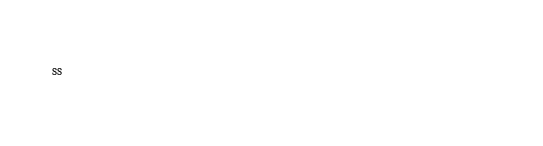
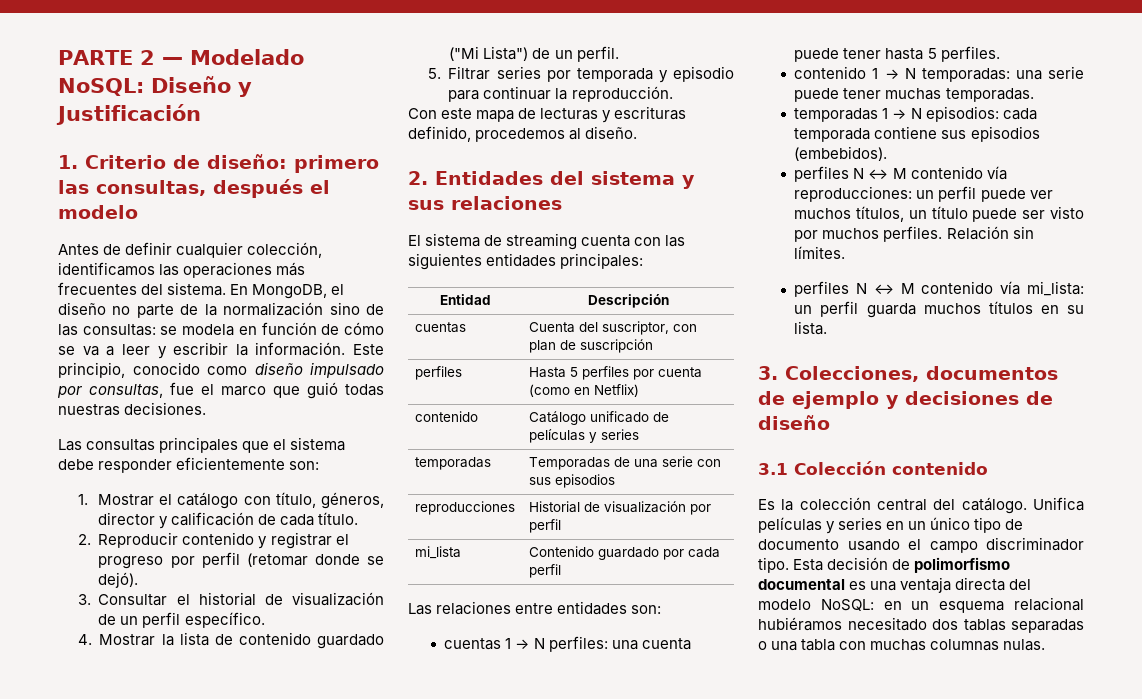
[52,68,62,75] ss -> [58,49,304,65] [58,76,252,97] [56,104,201,125] [58,154,379,173] [58,179,330,198] [58,205,138,219] [58,242,323,258] [58,262,306,278] [58,282,345,299] [58,302,384,318] [58,322,385,336] [58,342,384,359] [58,362,384,378] [57,382,384,399] [58,402,207,416] [58,437,346,453] [58,457,320,473] [77,492,384,509] [97,512,359,529] [77,532,349,549] [98,552,384,569] [98,572,139,588] [77,592,384,606] [98,612,265,628] [77,632,384,649] [449,46,619,62] [427,66,734,83] [448,86,673,102] [408,106,687,123] [408,126,638,142] [408,171,695,189] [408,196,562,210] [408,233,686,250] [408,253,644,270] [440,294,491,305] [587,294,669,308] [414,322,466,333] [528,321,697,335] [528,339,653,353] [414,366,462,380] [528,366,702,380] [528,384,639,397] [414,411,478,422] [528,411,669,425] [528,429,639,443] [414,457,491,470] [528,456,721,470] [528,474,615,488] [414,501,515,515] [528,501,711,515] [528,519,561,533] [414,546,461,559] [528,546,720,560] [528,564,561,578] [408,601,662,615] [444,636,691,652] [794,46,1000,62] [794,66,1084,82] [794,88,1034,102] [794,106,1037,122] [794,126,1040,142] [794,146,888,161] [794,166,1007,182] [794,186,1053,202] [794,206,1084,222] [794,226,1034,242] [794,246,846,259] [794,281,1084,297] [794,301,1084,318] [794,321,828,335] [758,366,1058,382] [758,391,1053,409] [758,415,830,430] [758,461,988,475] [758,497,1084,514] [758,517,1024,534] [758,537,1084,553] [758,557,1011,573] [758,577,1032,593] [758,597,1084,613] [758,617,1084,633] [758,639,1046,651] PARTE 2 — Modelado NoSQL: Diseño y Justificación // 1. Criterio de diseño: primero las consultas, después el modelo // Antes de definir cualquier colección, identificamos las operaciones más frecuentes del sistema. En MongoDB, el diseño no parte de la normalización sino de las consultas: se modela en función de cómo se va a leer y escribir la información. Este principio, conocido como diseño impulsado por consultas, fue el marco que guió todas nuestras decisiones. // Las consultas principales que el sistema debe responder eficientemente son: // 1. Mostrar el catálogo con título, géneros, director y calificación de cada título. // 2. Reproducir contenido y registrar el progreso por perfil (retomar donde se dejó). // 3. Consultar el historial de visualización de un perfil específico. // 4. Mostrar la lista de contenido guardado ("Mi Lista") de un perfil. // 5. Filtrar series por temporada y episodio para continuar la reproducción. // Con este mapa de lecturas y escrituras definido, procedemos al diseño. // 2. Entidades del sistema y sus relaciones // El sistema de streaming cuenta con las siguientes entidades principales: // Entidad | Descripción // cuentas | Cuenta del suscriptor, con plan de suscripción // perfiles | Hasta 5 perfiles por cuenta (como en Netflix) // contenido | Catálogo unificado de películas y series // temporadas | Temporadas de una serie con sus episodios // reproducciones | Historial de visualización por perfil // mi_lista | Contenido guardado por cada perfil // Las relaciones entre entidades son: // cuentas 1 → N perfiles: una cuenta puede tener hasta 5 perfiles. // contenido 1 → N temporadas: una serie puede tener muchas temporadas. // temporadas 1 → N episodios: cada temporada contiene sus episodios (embebidos). // perfiles N ↔ M contenido vía reproducciones: un perfil puede ver muchos títulos, un título puede ser visto por muchos perfiles. Relación sin límites. // perfiles N ↔ M contenido vía mi_lista: un perfil guarda muchos títulos en su lista. // 3. Colecciones, documentos de ejemplo y decisiones de diseño // 3.1 Colección contenido // Es la colección central del catálogo. Unifica películas y series en un único tipo de documento usando el campo discriminador tipo. Esta decisión de polimorfismo documental es una ventaja directa del modelo NoSQL: en un esquema relacional hubiéramos necesitado dos tablas separadas o una tabla con muchas columnas nulas.

